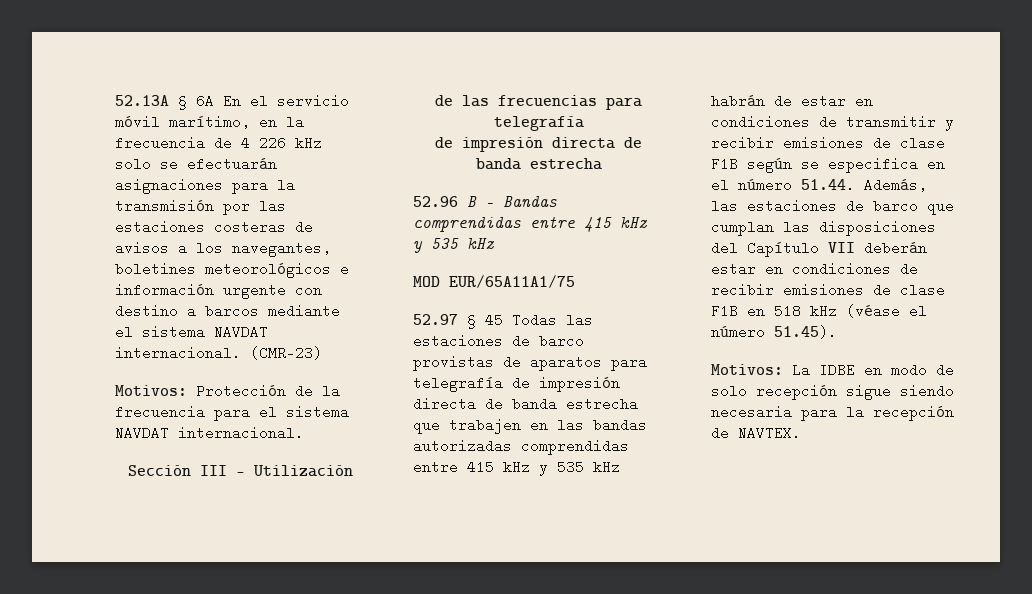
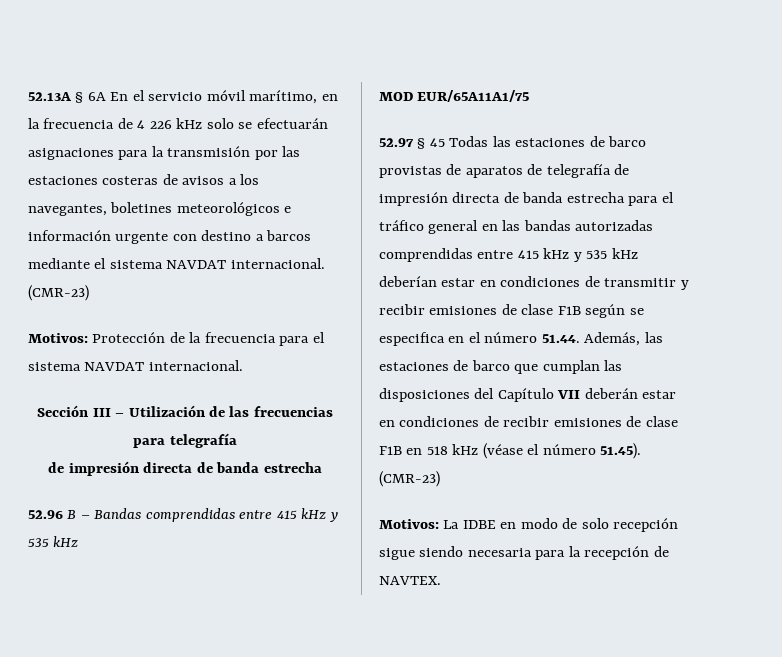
[611,355,647,371] para -> [527,164,543,175] de
[413,418,521,434] que trabajen -> [628,192,674,206] [379,220,479,234] para el tráfico general
[711,94,792,108] habrán de -> [379,276,437,287] deberían
(837, 332) none -> [379,471,440,487] (CMR-23)

